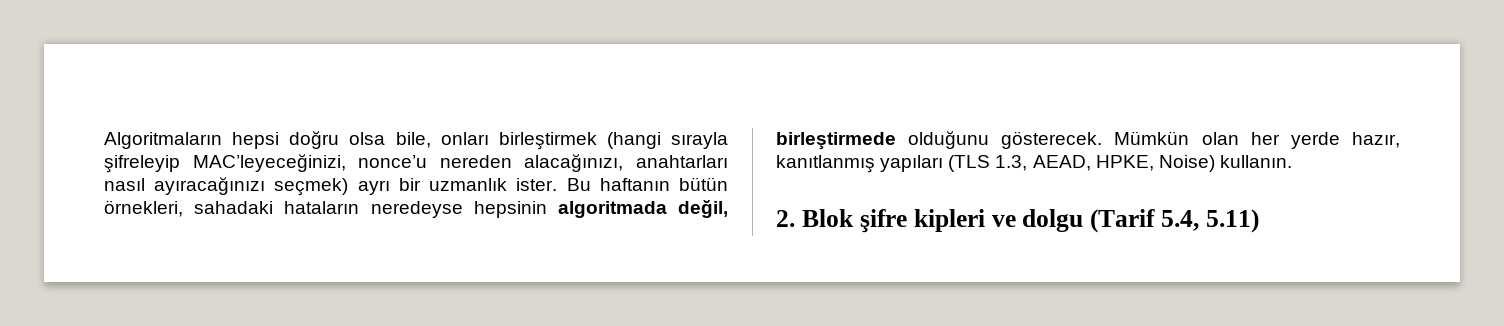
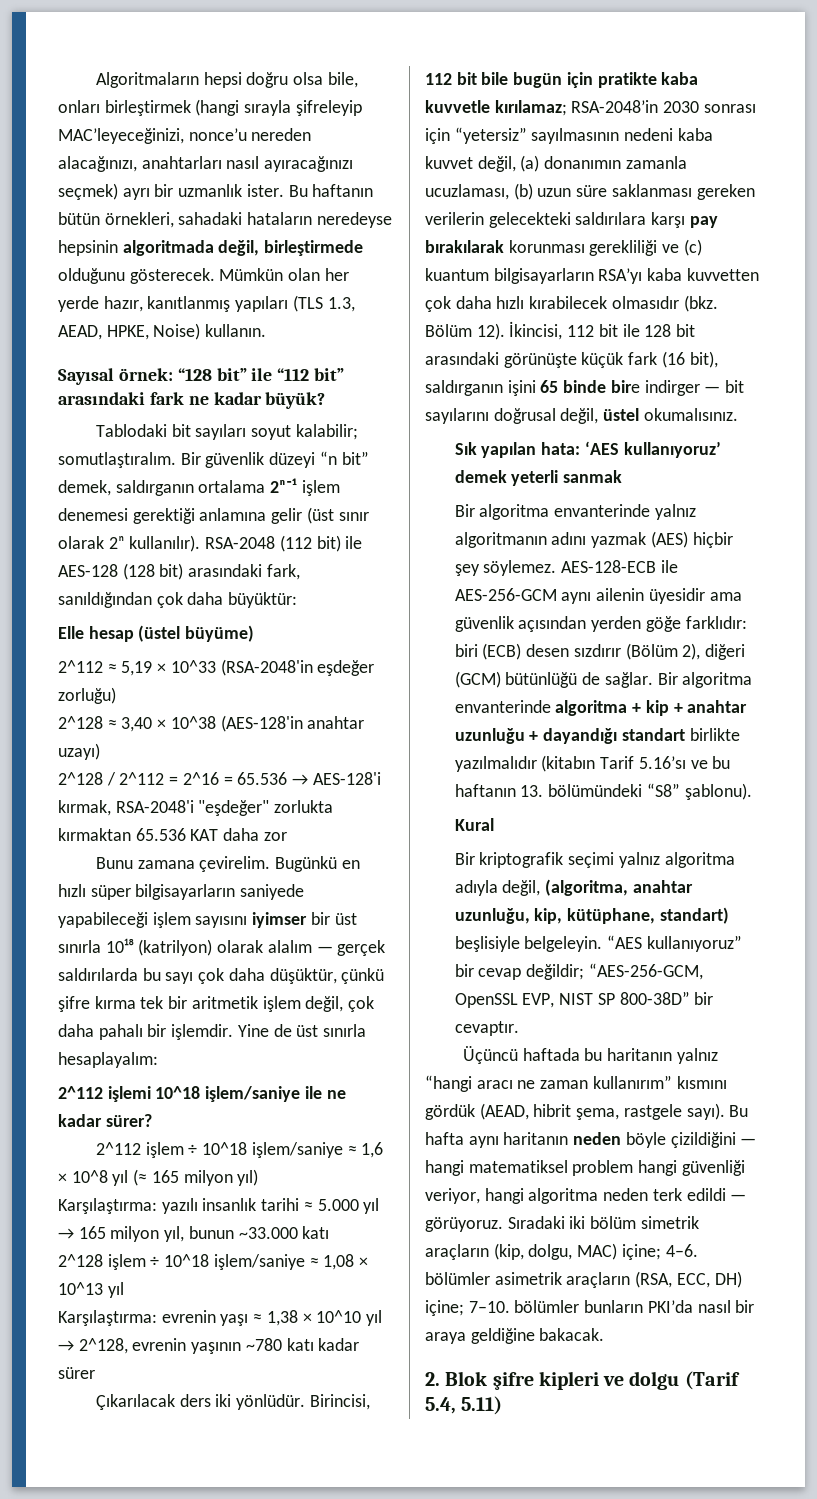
(1292, 161) none -> [58,368,345,385] [58,392,326,409] [96,424,358,440] [58,451,369,468] [58,478,340,496] [58,507,369,524] [58,535,363,552] [58,563,300,580] [58,592,298,608] [58,625,255,642] [58,659,375,676] [58,687,116,704] [58,715,365,732] [58,743,100,760] [58,772,381,786] [58,800,334,816] [58,828,287,841] [96,856,360,872] [58,884,305,900] [58,912,357,928] [58,938,386,956] [58,968,385,984] [58,996,375,1012] [58,1024,367,1040] [58,1052,158,1068] [58,1086,346,1102] [58,1114,152,1127] [96,1142,384,1158] [58,1169,259,1186] [58,1198,380,1214] [58,1226,330,1242] [58,1254,369,1270] [58,1282,124,1298] [58,1310,383,1326] [58,1338,360,1354] [58,1367,95,1379] [96,1394,370,1410] [425,72,699,88] [425,100,756,116] [425,127,713,144] [425,155,687,172] [425,183,755,200] [425,212,718,228] [425,239,702,256] [425,268,759,284] [425,295,718,312] [425,321,696,340] [425,351,718,368] [425,380,745,396] [425,408,738,424] [454,441,721,458] [454,470,623,486] [454,504,696,520] [454,531,733,548] [454,560,678,576] [454,588,742,604] [454,616,747,632] [454,643,746,660] [454,671,753,688] [454,700,748,716] [454,728,740,744] [454,755,731,772] [454,783,752,800] [454,818,494,831] [454,852,735,868] [454,879,693,896] [454,907,729,924] [454,935,742,952] [454,963,703,980] [454,991,714,1008] [454,1021,519,1036] [463,1046,718,1064] [425,1075,727,1092] [425,1103,749,1120] [425,1132,757,1148] [425,1160,745,1176] [425,1188,747,1204] [425,1216,699,1232] [425,1243,698,1260] [425,1271,742,1288] [425,1300,755,1316] [425,1328,605,1344] // Sayısal örnek: “128 bit” ile “112 bit” arasındaki fark ne kadar büyük? // Tablodaki bit sayıları soyut kalabilir; somutlaştıralım. Bir güvenlik düzeyi “n bit” demek, saldırganın ortalama 2ⁿ⁻¹ işlem denemesi gerektiği anlamına gelir (üst sınır olarak 2ⁿ kullanılır). RSA-2048 (112 bit) ile AES-128 (128 bit) arasındaki fark, sanıldığından çok daha büyüktür: // Elle hesap (üstel büyüme) // 2^112 ≈ 5,19 × 10^33 (RSA-2048'in eşdeğer zorluğu) // 2^128 ≈ 3,40 × 10^38 (AES-128'in anahtar uzayı) // 2^128 / 2^112 = 2^16 = 65.536 → AES-128'i kırmak, RSA-2048'i "eşdeğer" zorlukta kırmaktan 65.536 KAT daha zor // Bunu zamana çevirelim. Bugünkü en hızlı süper bilgisayarların saniyede yapabileceği işlem sayısını iyimser bir üst sınırla 10¹⁸ (katrilyon) olarak alalım — gerçek saldırılarda bu sayı çok daha düşüktür, çünkü şifre kırma tek bir aritmetik işlem değil, çok daha pahalı bir işlemdir. Yine de üst sınırla hesaplayalım: // 2^112 işlemi 10^18 işlem/saniye ile ne kadar sürer? // 2^112 işlem ÷ 10^18 işlem/saniye ≈ 1,6 × 10^8 yıl (≈ 165 milyon yıl) // Karşılaştırma: yazılı insanlık tarihi ≈ 5.000 yıl → 165 milyon yıl, bunun ~33.000 katı // 2^128 işlem ÷ 10^18 işlem/saniye ≈ 1,08 × 10^13 yıl // Karşılaştırma: evrenin yaşı ≈ 1,38 × 10^10 yıl → 2^128, evrenin yaşının ~780 katı kadar sürer // Çıkarılacak ders iki yönlüdür. Birincisi, 112 bit bile bugün için pratikte kaba kuvvetle kırılamaz; RSA-2048’in 2030 sonrası için “yetersiz” sayılmasının nedeni kaba kuvvet değil, (a) donanımın zamanla ucuzlaması, (b) uzun süre saklanması gereken verilerin gelecekteki saldırılara karşı pay bırakılarak korunması gerekliliği ve (c) kuantum bilgisayarların RSA’yı kaba kuvvetten çok daha hızlı kırabilecek olmasıdır (bkz. Bölüm 12). İkincisi, 112 bit ile 128 bit arasındaki görünüşte küçük fark (16 bit), saldırganın işini 65 binde bire indirger — bit sayılarını doğrusal değil, üstel okumalısınız. // Sık yapılan hata: ‘AES kullanıyoruz’ demek yeterli sanmak // Bir algoritma envanterinde yalnız algoritmanın adını yazmak (AES) hiçbir şey söylemez. AES-128-ECB ile AES-256-GCM aynı ailenin üyesidir ama güvenlik açısından yerden göğe farklıdır: biri (ECB) desen sızdırır (Bölüm 2), diğeri (GCM) bütünlüğü de sağlar. Bir algoritma envanterinde algoritma + kip + anahtar uzunluğu + dayandığı standart birlikte yazılmalıdır (kitabın Tarif 5.16’sı ve bu haftanın 13. bölümündeki “S8” şablonu). // Kural // Bir kriptografik seçimi yalnız algoritma adıyla değil, (algoritma, anahtar uzunluğu, kip, kütüphane, standart) beşlisiyle belgeleyin. “AES kullanıyoruz” bir cevap değildir; “AES-256-GCM, OpenSSL EVP, NIST SP 800-38D” bir cevaptır. // Üçüncü haftada bu haritanın yalnız “hangi aracı ne zaman kullanırım” kısmını gördük (AEAD, hibrit şema, rastgele sayı). Bu hafta aynı haritanın neden böyle çizildiğini — hangi matematiksel problem hangi güvenliği veriyor, hangi algoritma neden terk edildi — görüyoruz. Sıradaki iki bölüm simetrik araçların (kip, dolgu, MAC) içine; 4–6. bölümler asimetrik araçların (RSA, ECC, DH) içine; 7–10. bölümler bunların PKI’da nasıl bir araya geldiğine bakacak.

